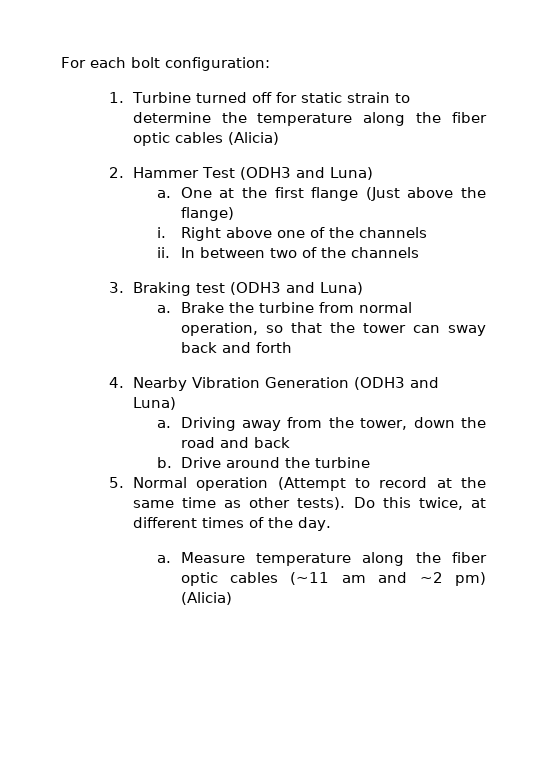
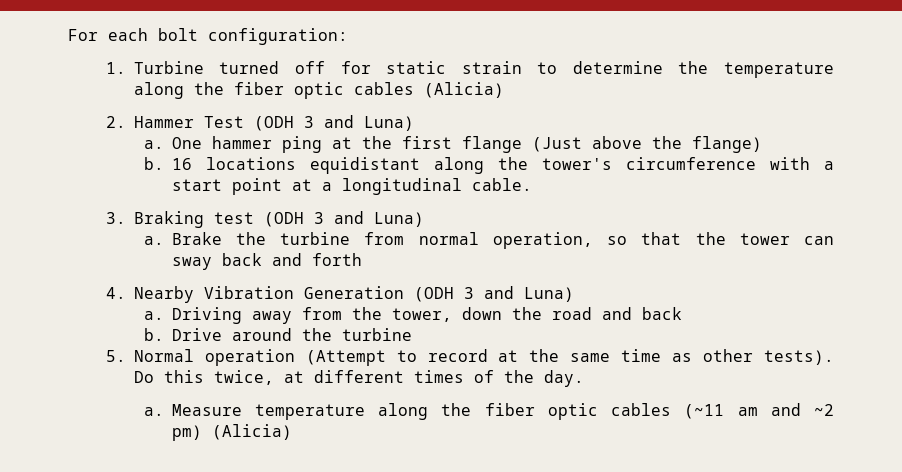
[239,167,291,180] (ODH3 -> [253,116,314,131] (ODH 3
(212, 192) none -> [211,136,322,153] hammer ping
[156,227,427,241] [156,247,419,258] i. Right above one of the channels // ii. In between two of the channels -> [143,157,834,174] [171,178,532,195] b. 16 locations equidistant along the tower's circumference with a start point at a longitudinal cable.
[229,282,281,295] (ODH3 -> [263,212,324,227] (ODH 3
[353,377,405,390] (ODH3 -> [413,287,474,302] (ODH 3

